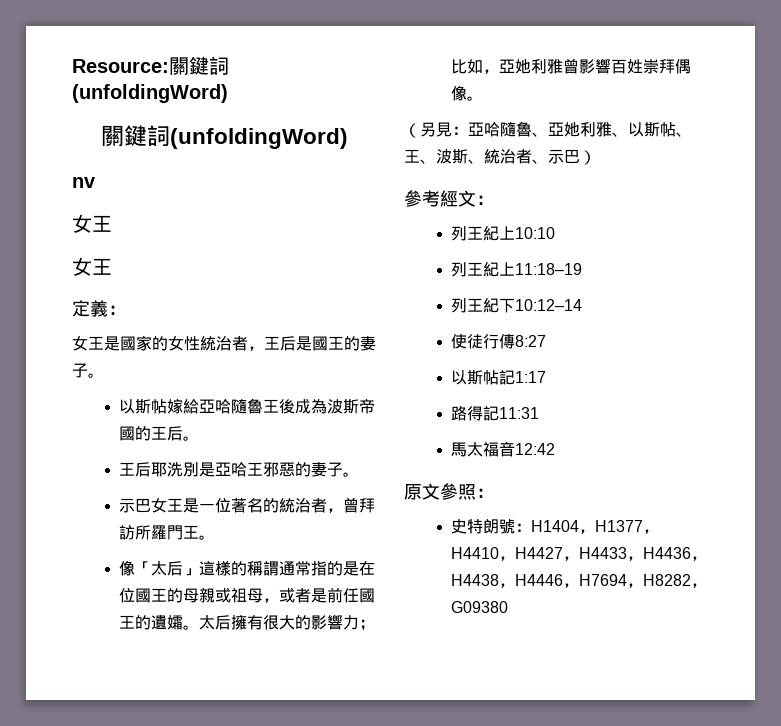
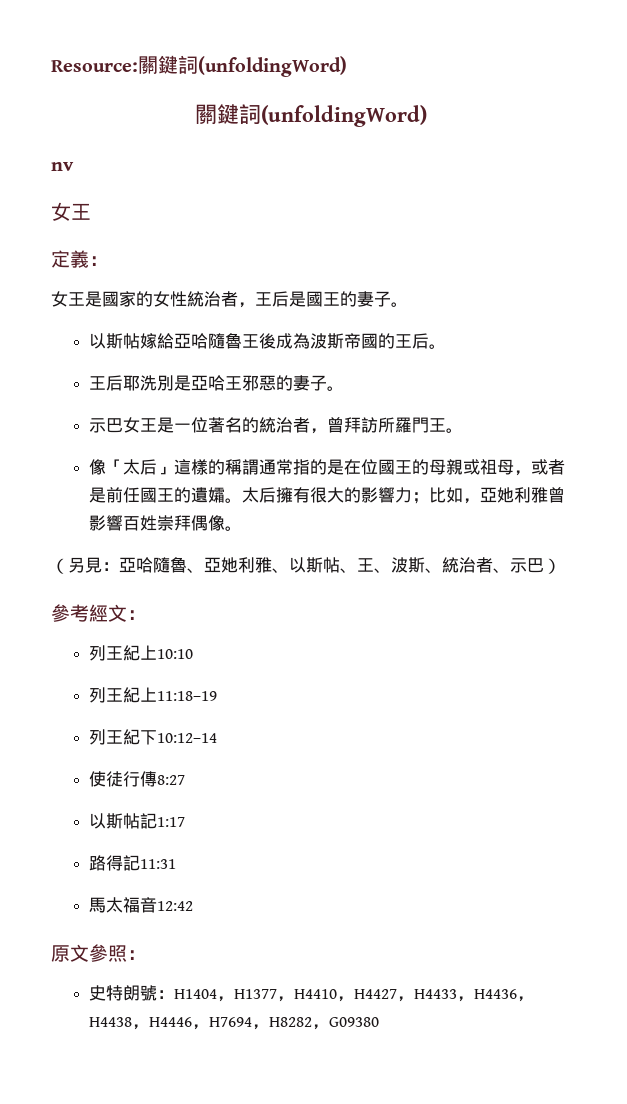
[72,257,112,276] // 女王 -> (91, 211) none

